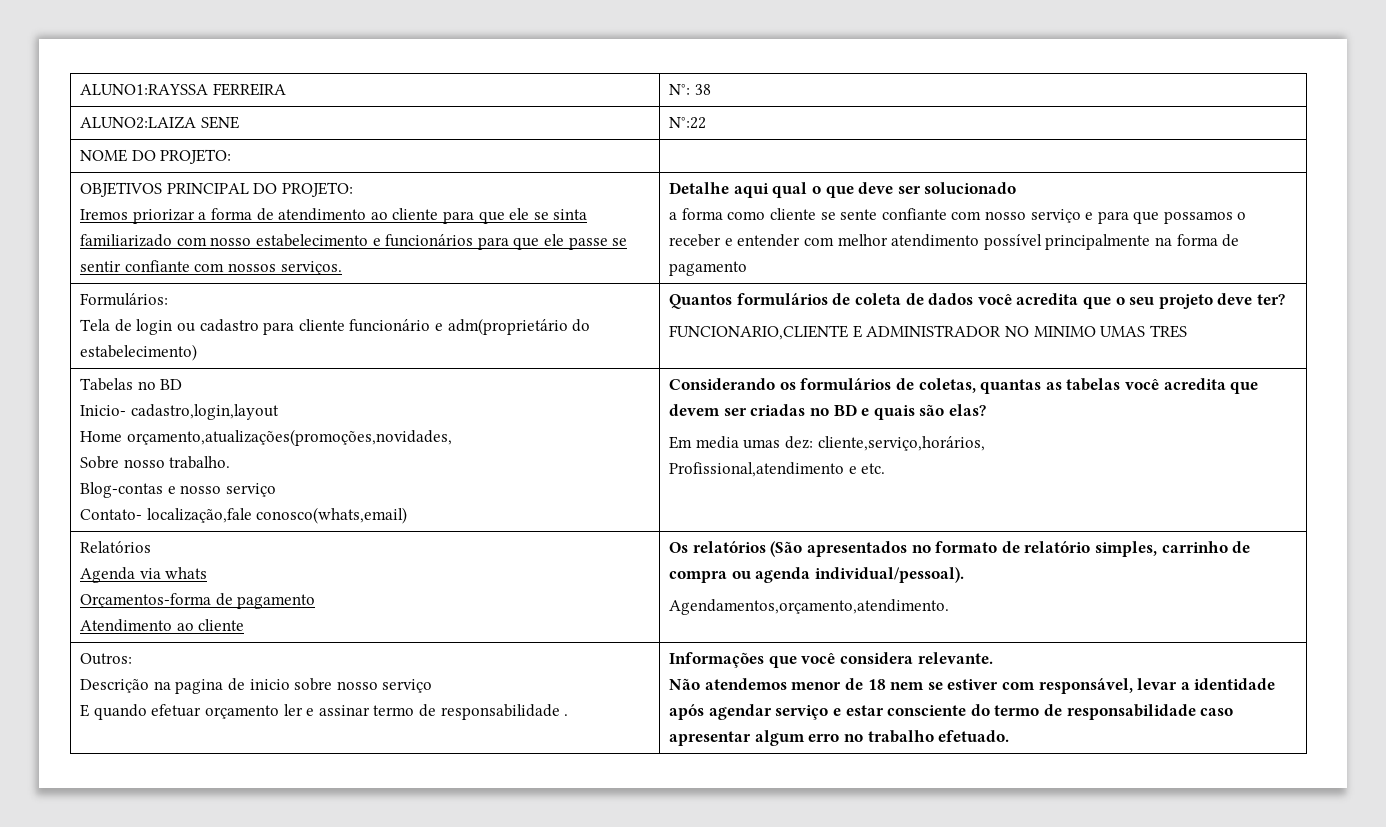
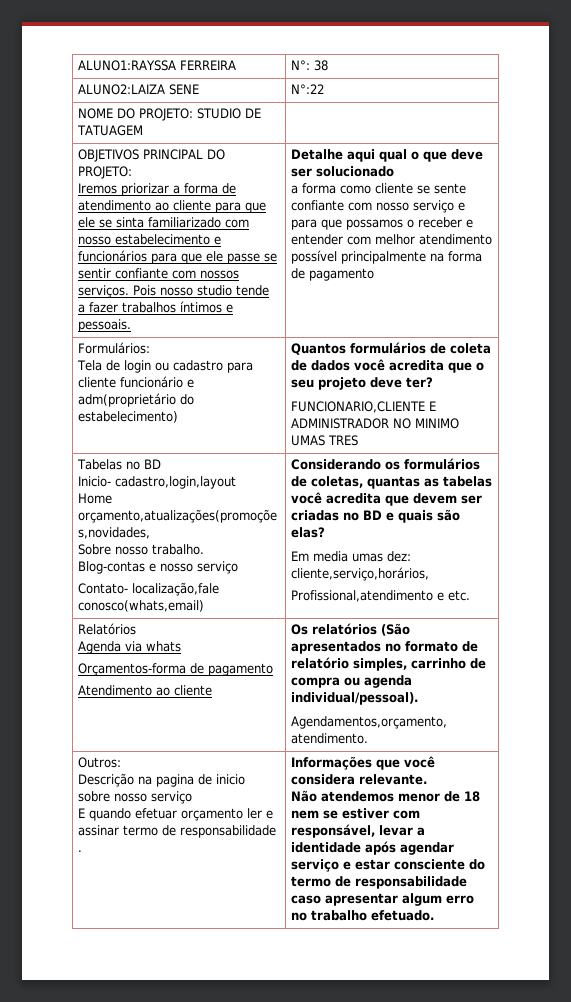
(232, 156) none -> [197,108,262,119] [77,125,144,136] STUDIO DE TATUAGEM
(342, 268) none -> [133,285,270,296] [78,301,234,313] [78,319,132,332] Pois nosso studio tende a fazer trabalhos íntimos e pessoais.

